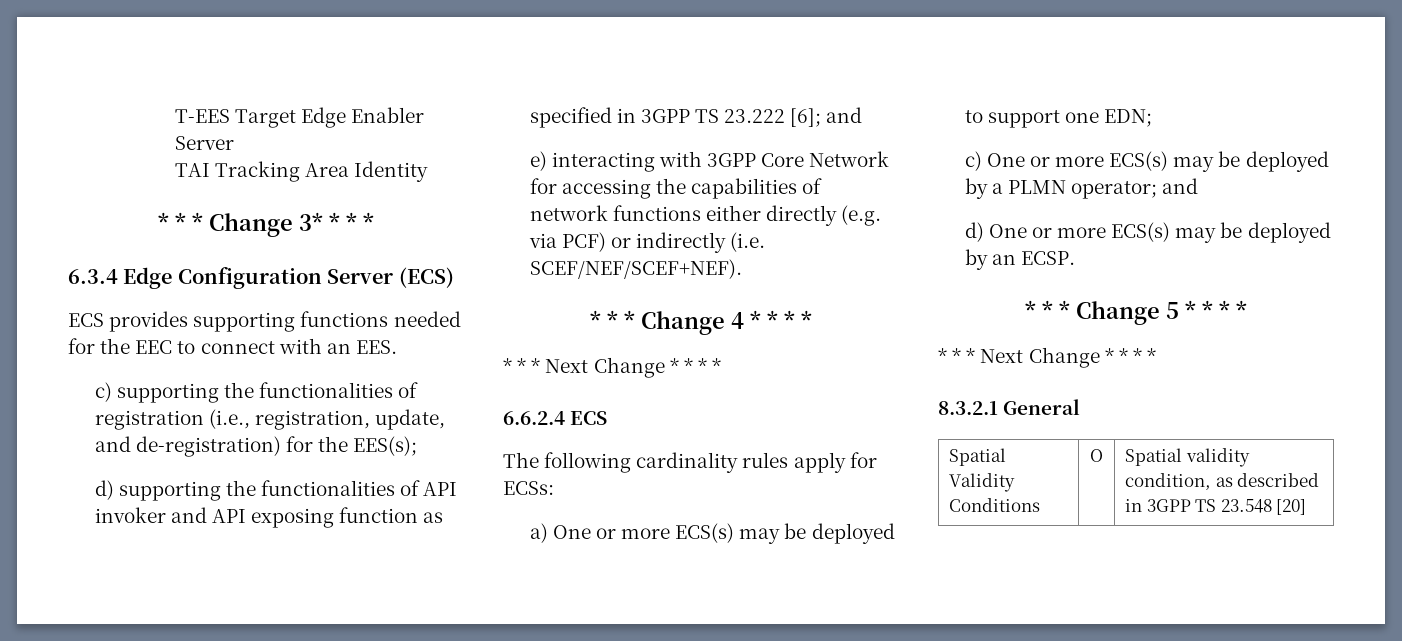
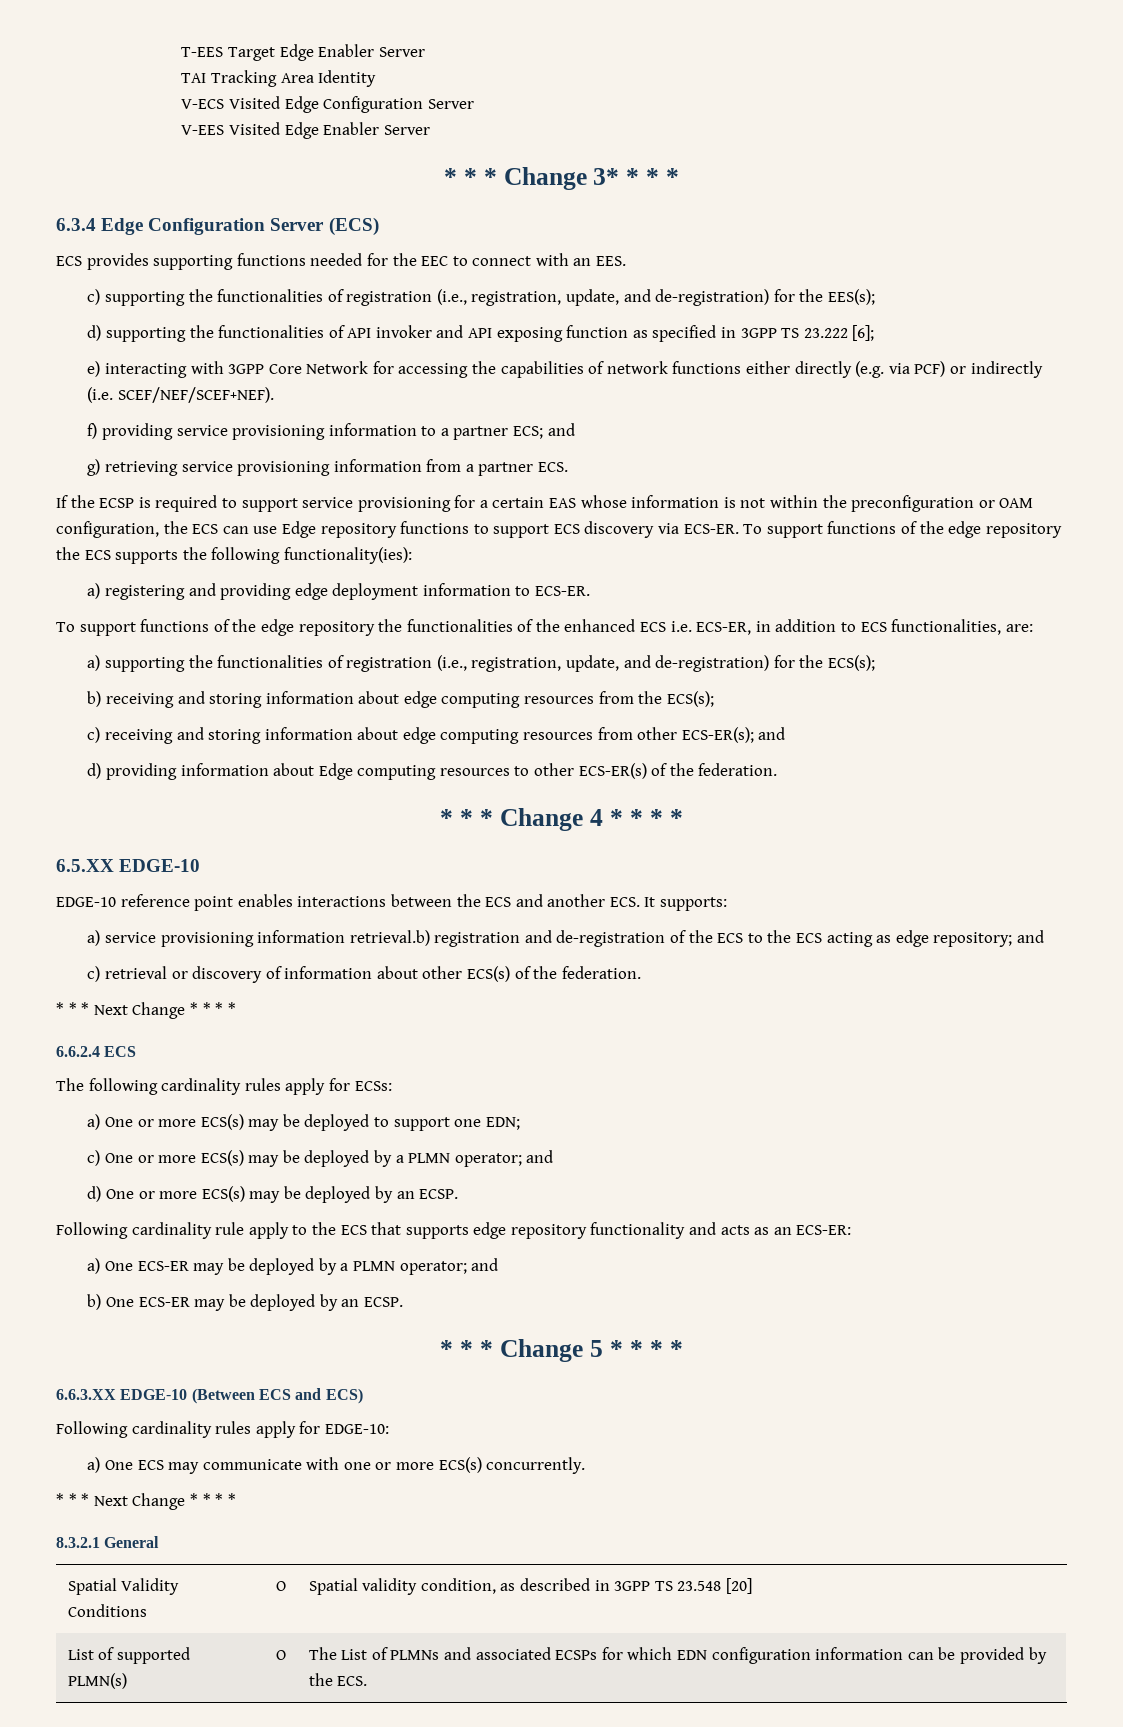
(429, 171) none -> [181,96,474,113] [181,122,430,139] // V-ECS Visited Edge Configuration Server // V-EES Visited Edge Enabler Server
[826,107,863,123] and -> (875, 333) none
(742, 269) none -> [87,423,575,440] [87,459,569,476] [56,495,1034,512] [56,521,1062,538] [56,547,412,564] [87,583,591,600] [56,619,1033,636] [87,655,876,672] [87,691,714,708] [87,727,786,744] [87,763,778,780] // f) providing service provisioning information to a partner ECS; and // g) retrieving service provisioning information from a partner ECS. // If the ECSP is required to support service provisioning for a certain EAS whose information is not within the preconfiguration or OAM configuration, the ECS can use Edge repository functions to support ECS discovery via ECS-ER. To support functions of the edge repository the ECS supports the following functionality(ies): // a) registering and providing edge deployment information to ECS-ER. // To support functions of the edge repository the functionalities of the enhanced ECS i.e. ECS-ER, in addition to ECS functionalities, are: // a) supporting the functionalities of registration (i.e., registration, update, and de-registration) for the ECS(s); // b) receiving and storing information about edge computing resources from the ECS(s); // c) receiving and storing information about edge computing resources from other ECS-ER(s); and // d) providing information about Edge computing resources to other ECS-ER(s) of the federation.
(812, 319) none -> [56,859,201,872] [56,894,728,911] [87,930,1044,947] [87,966,641,983] // 6.5.XX EDGE-10 // EDGE-10 reference point enables interactions between the ECS and another ECS. It supports: // a) service provisioning information retrieval.b) registration and de-registration of the ECS to the ECS acting as edge repository; and // c) retrieval or discovery of information about other ECS(s) of the federation.
(1075, 258) none -> [56,1222,852,1239] [87,1258,499,1275] [87,1294,404,1311] // Following cardinality rule apply to the ECS that supports edge repository functionality and acts as an ECS-ER: // a) One ECS-ER may be deployed by a PLMN operator; and // b) One ECS-ER may be deployed by an ECSP.
(1247, 309) none -> [56,1388,363,1404] [56,1421,389,1438] [87,1457,586,1474] // 6.6.3.XX EDGE-10 (Between ECS and ECS) // Following cardinality rules apply for EDGE-10: // a) One ECS may communicate with one or more ECS(s) concurrently.
(1307, 507) none -> [67,1647,190,1664] [67,1673,127,1689] [275,1650,286,1660] [308,1647,1047,1664] [308,1673,368,1686] // List of supported PLMN(s) | O | The List of PLMNs and associated ECSPs for which EDN configuration information can be provided by the ECS.

